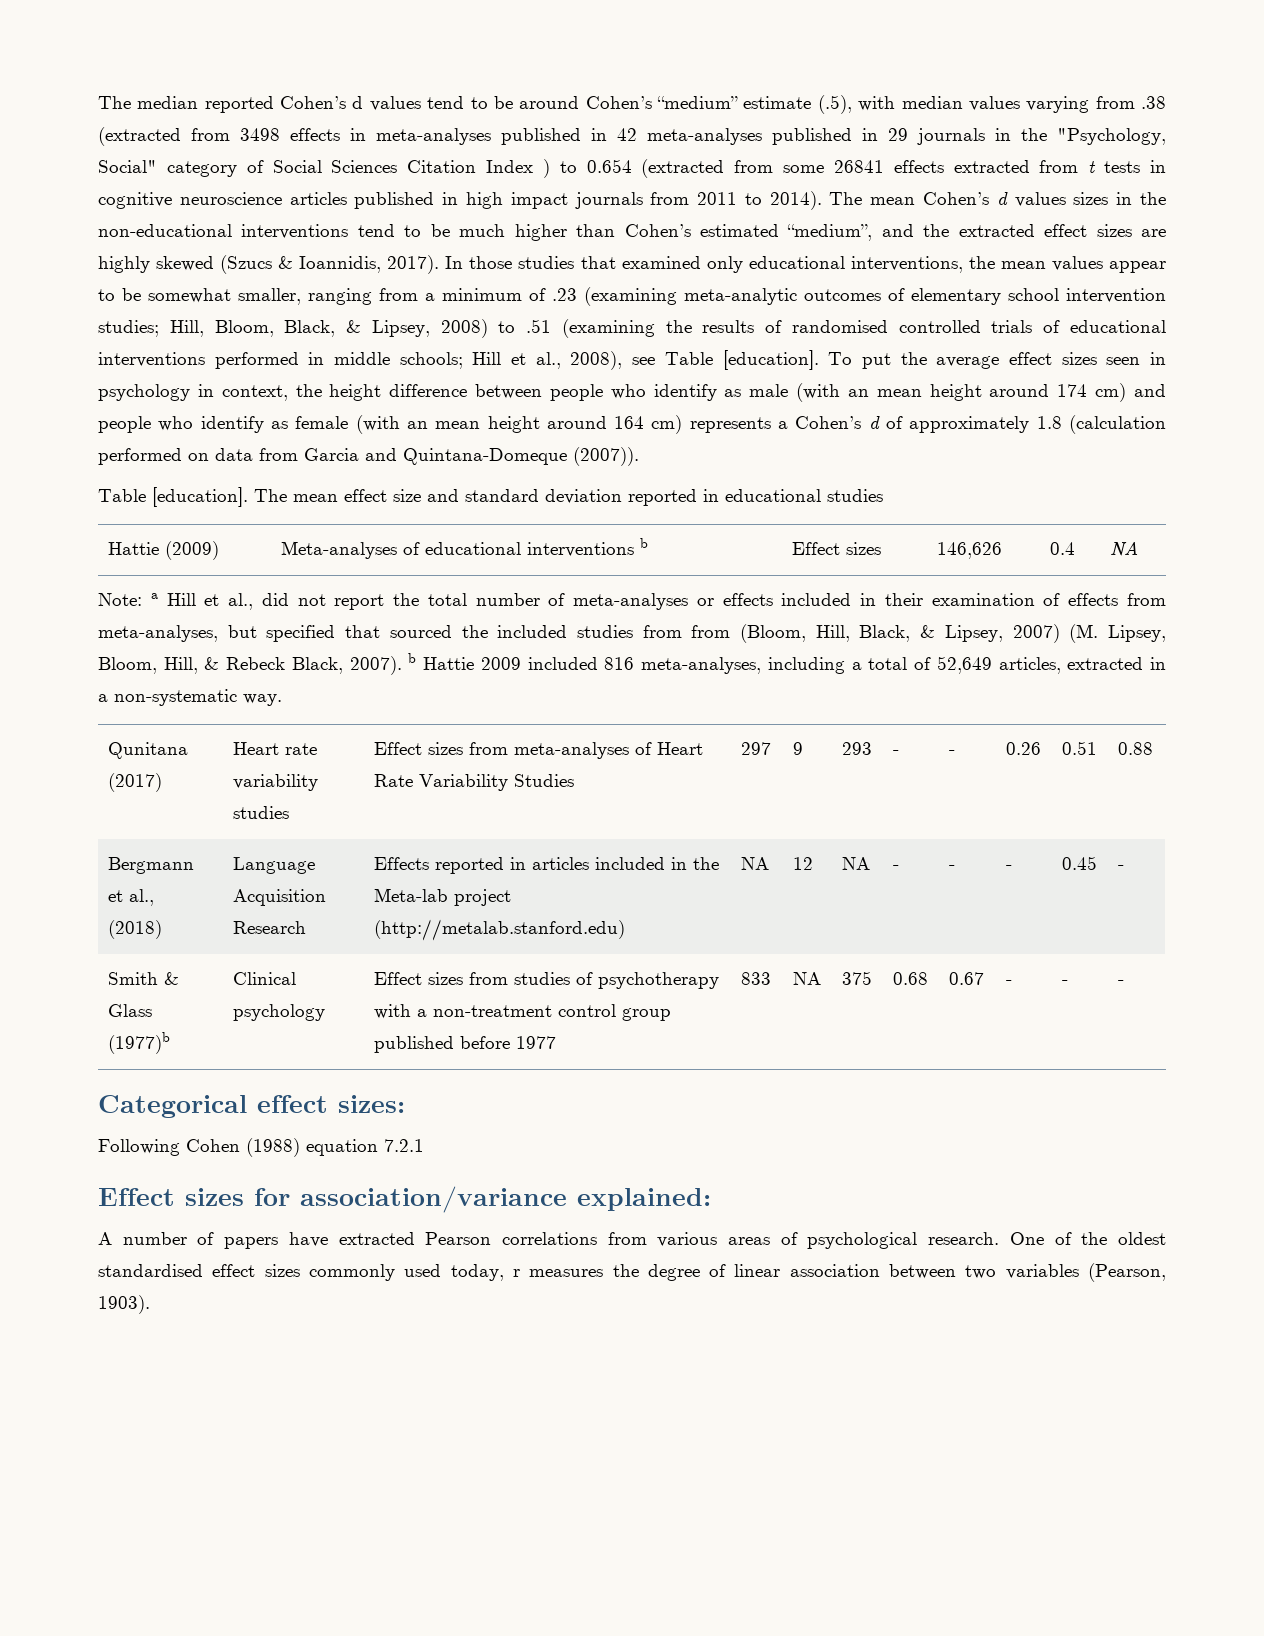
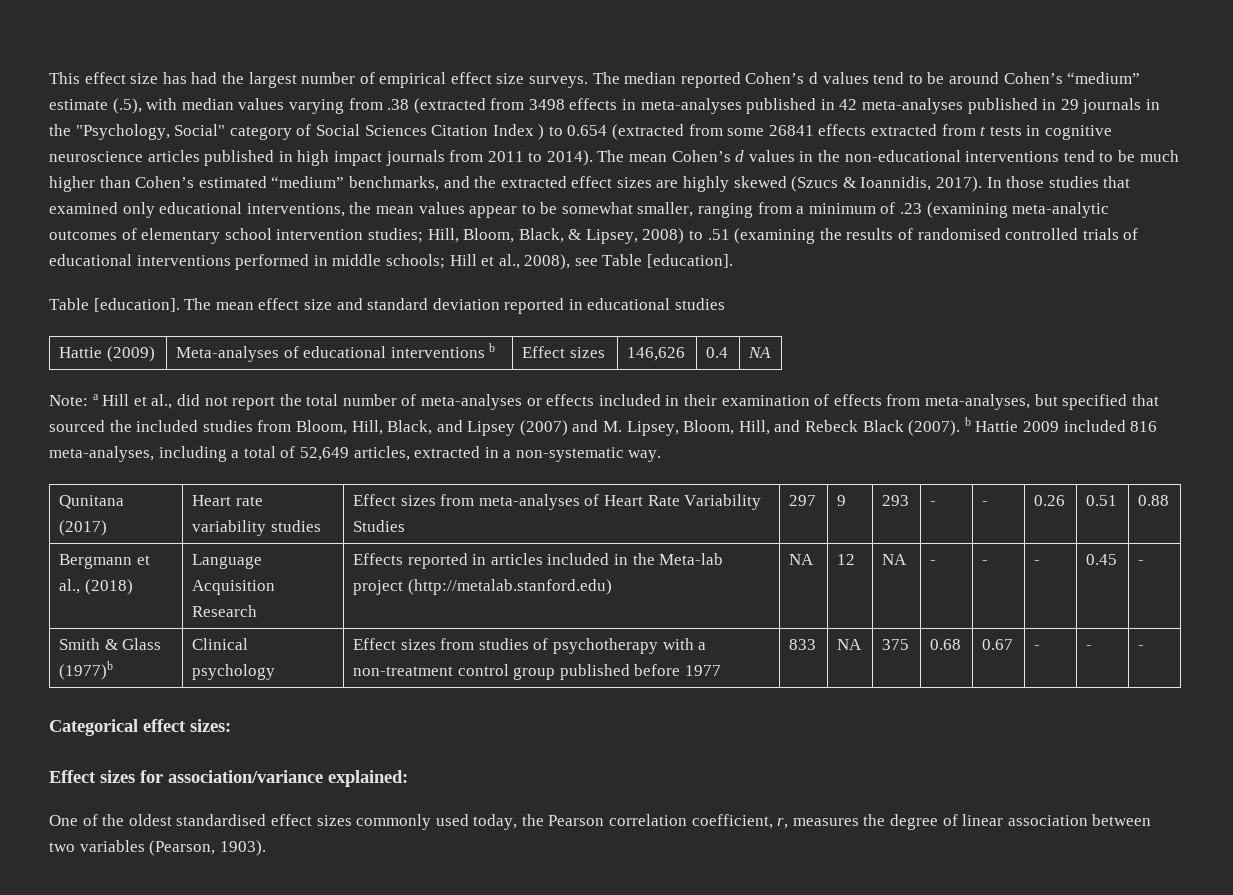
(98, 102) none -> [49,72,589,88] This effect size has had the largest number of empirical effect size surveys.
[1073,192,1109,205] sizes -> (795, 156) none
[787,224,873,241] “medium”, -> [271,176,439,191] “medium” benchmarks,
[828,352,1167,369] [98,383,1167,402] [98,415,1166,434] [98,447,639,466] To put the average effect sizes seen in psychology in context, the height difference between people who identify as male (with an mean height around 174 cm) and people who identify as female (with an mean height around 164 cm) represents a Cohen’s d of approximately 1.8 (calculation performed on data from Garcia and Quintana-Domeque (2007)). -> (734, 261) none
[691,624,1167,643] [98,656,402,675] from (Bloom, Hill, Black, & Lipsey, 2007) (M. Lipsey, Bloom, Hill, & Rebeck Black, 2007). -> [295,420,961,436] Bloom, Hill, Black, and Lipsey (2007) and M. Lipsey, Bloom, Hill, and Rebeck Black (2007).
[98,1138,424,1157] // Following Cohen (1988) equation 7.2.1 -> (231, 725) none
[98,1232,1000,1249] A number of papers have extracted Pearson correlations from various areas of psychological research. -> (408, 778) none
[512,1269,520,1277] r -> [521,814,789,829] the Pearson correlation coefficient, r,

